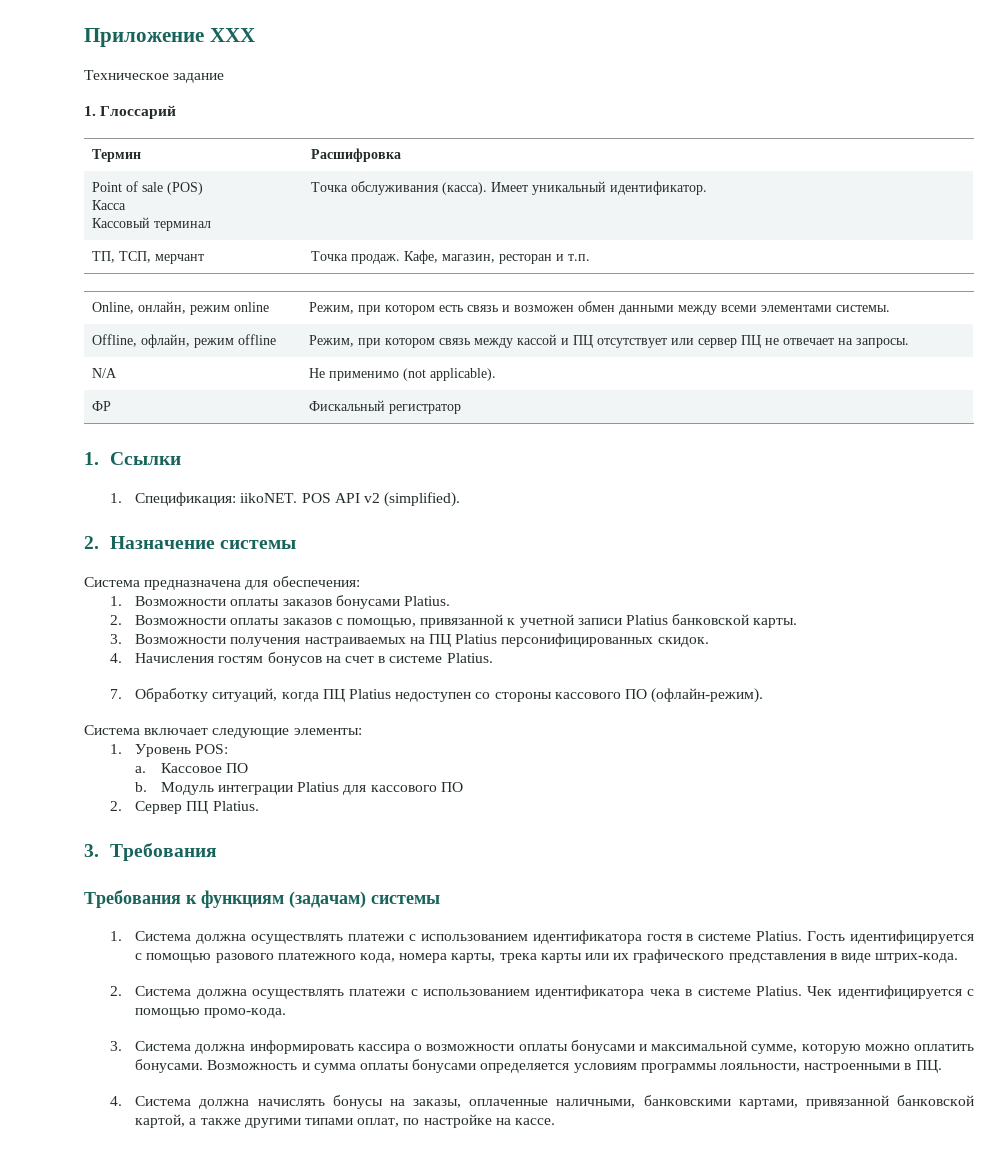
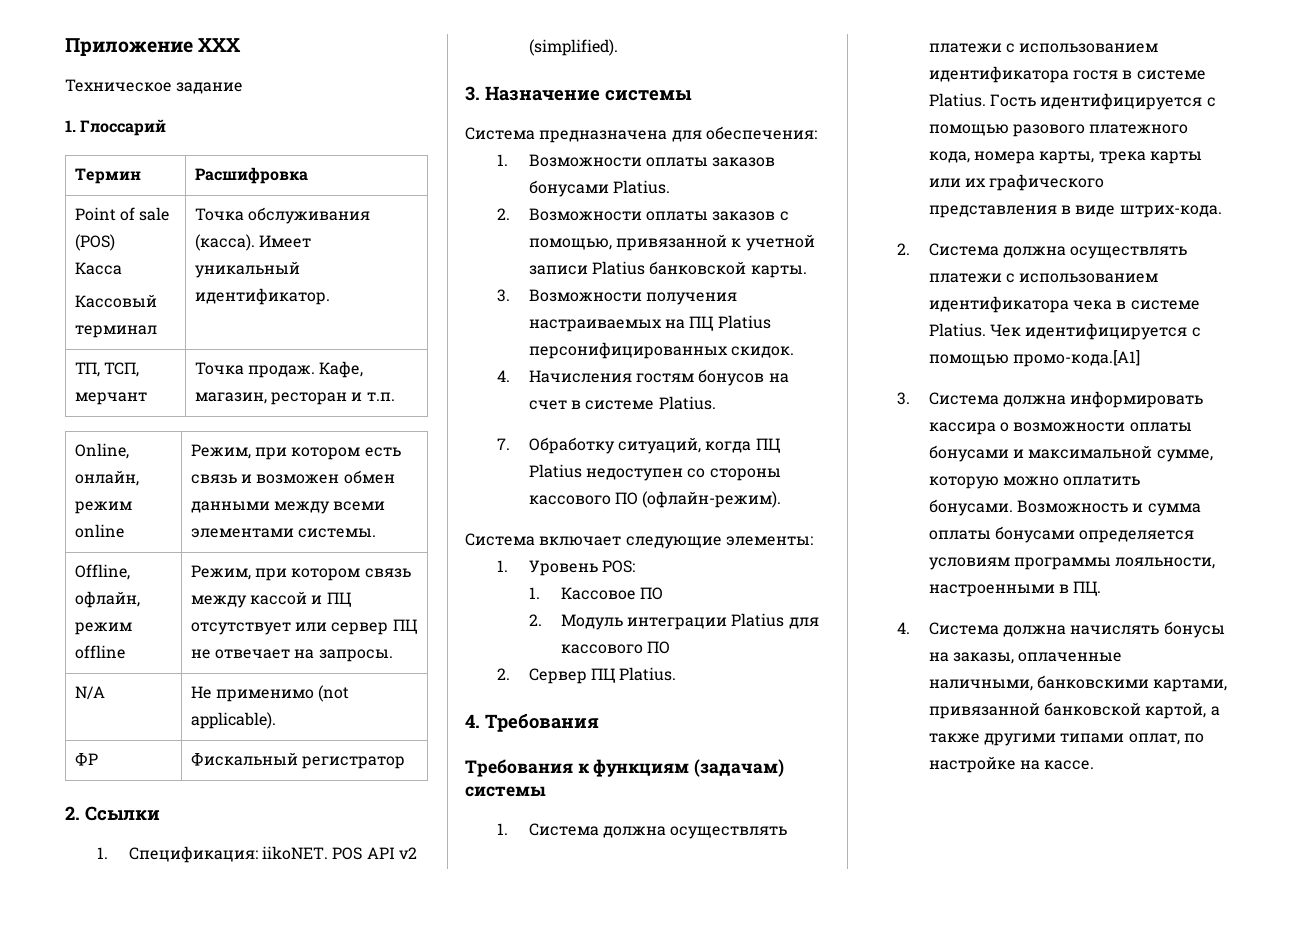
[84,452,99,465] 1. -> [65,806,80,820] 2.
[84,536,99,549] 2. -> [465,86,480,101] 3.
[135,766,147,773] a. -> [528,587,540,599] 1.
[135,782,148,792] b. -> [528,614,542,626] 2.
[84,844,99,857] 3. -> [465,714,480,728] 4.
[204,1008,287,1018] промо-кода. -> [1013,350,1141,367] промо-кода.[A1]

